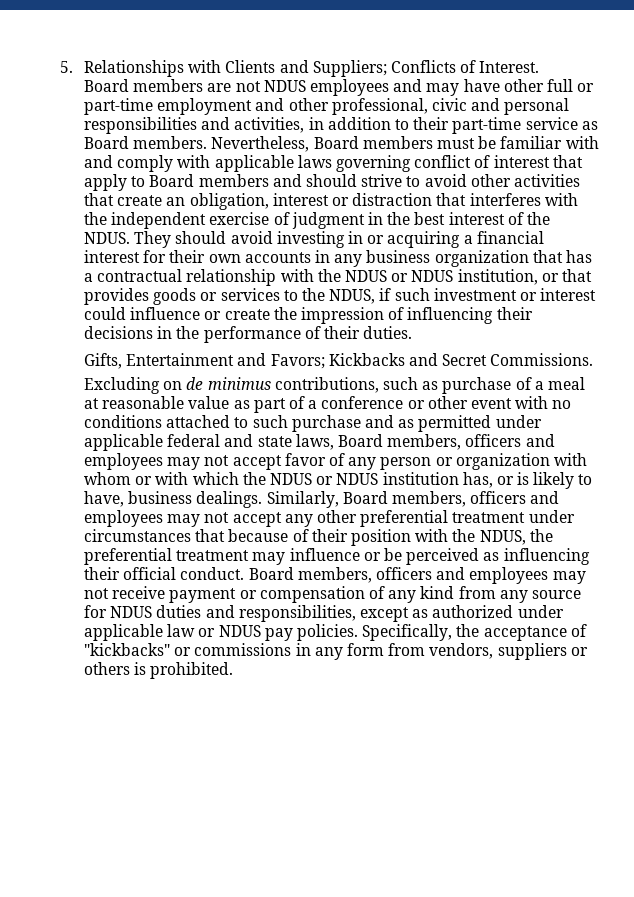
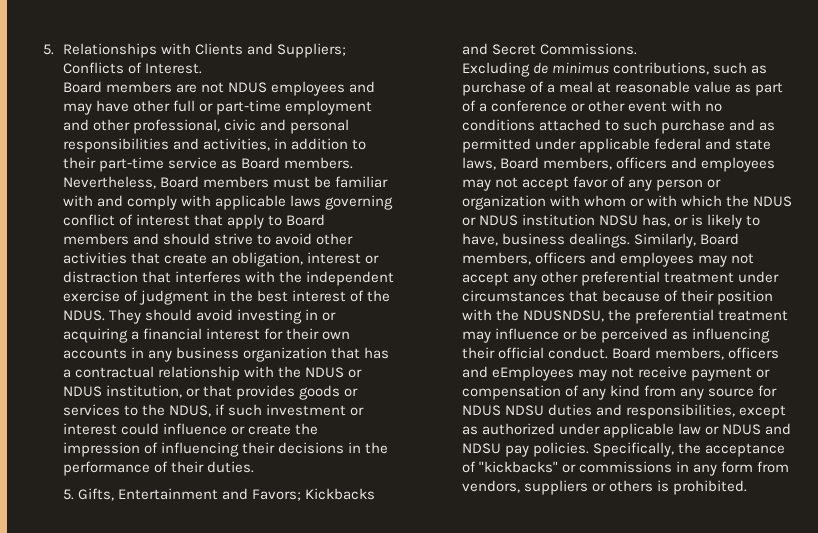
(413, 332) none -> [62,489,74,500] 5.
[163,381,183,390] on -> (530, 69) none
(459, 478) none -> [598,215,638,226] NDSU
[479,530,526,545] NDUS, -> [522,310,604,322] NDUSNDSU,
[469,567,549,584] employees -> [491,366,574,381] eEmployees
(153, 612) none -> [504,405,544,416] NDSU
(261, 631) none -> [765,423,792,435] [461,443,501,454] and NDSU

